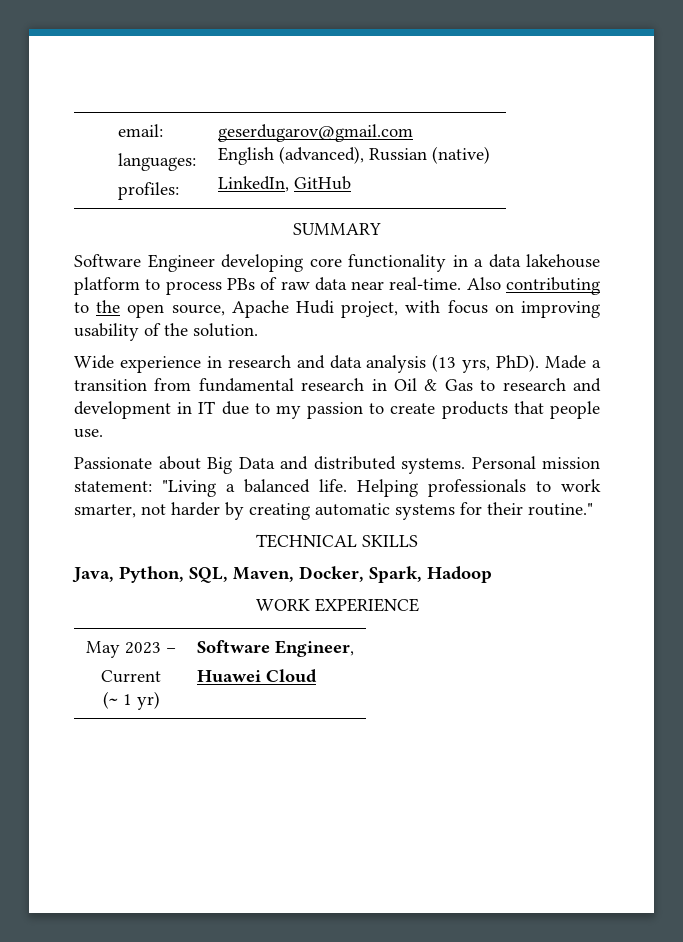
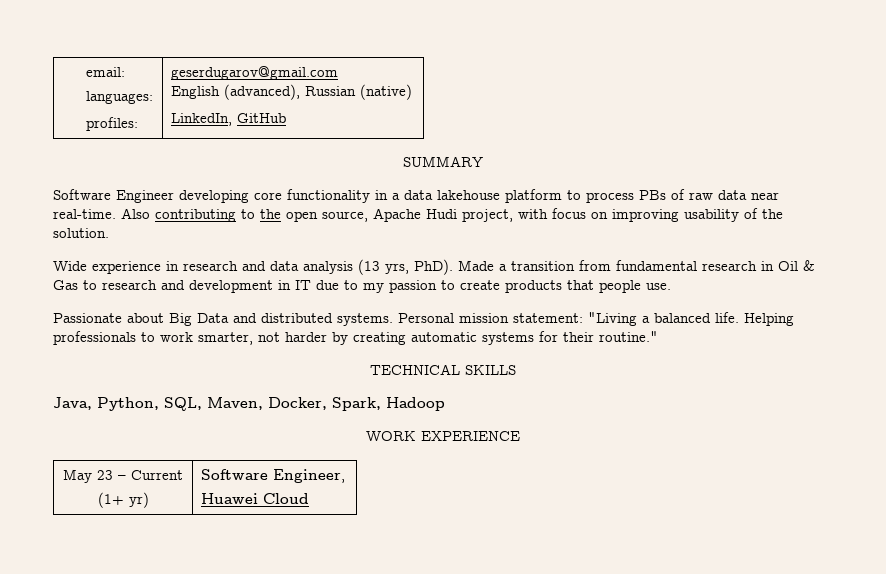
[125,642,161,654] 2023 -> [97,470,113,480] 23
(176, 650) // -> (126, 477) none
[102,691,132,709] (~ 1 -> [97,492,124,508] (1+

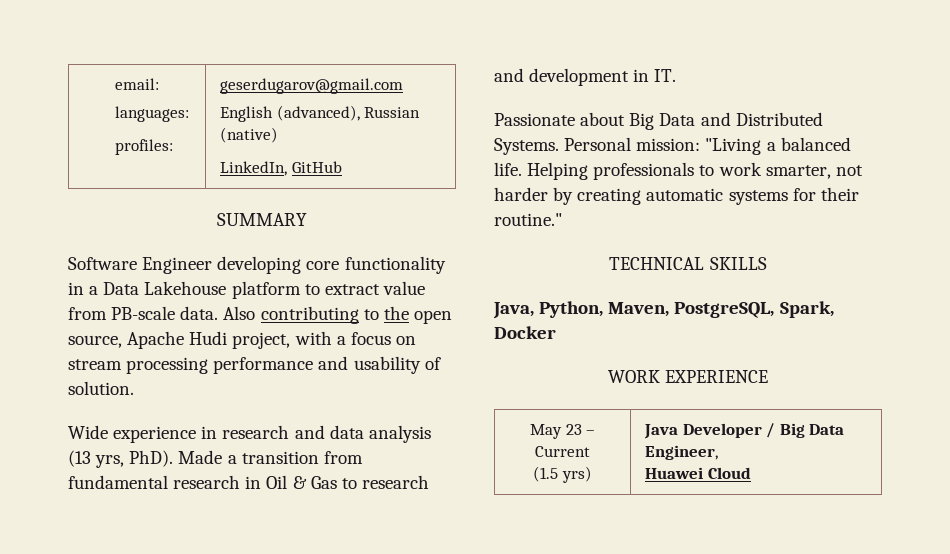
[404,189,779,203] [53,209,116,219] data lakehouse platform to process PBs of raw data near real-time. -> [103,281,425,299] [68,306,219,320] Data Lakehouse platform to extract value from PB-scale data.
(548, 214) none -> [336,336,346,345] a
[612,209,679,222] improving -> [68,356,349,374] stream processing performance and
[762,209,783,219] the -> (441, 363) none
[295,280,671,293] IT due to my passion to create products that people use. -> [654,69,677,82] IT.
[261,313,583,326] distributed systems. Personal mission statement: -> [735,112,823,126] [494,137,701,155] Distributed Systems. Personal mission:
[164,397,445,411] SQL, Maven, Docker, Spark, Hadoop -> [608,301,834,318] [494,326,556,339] Maven, PostgreSQL, Spark, Docker
[97,492,149,508] [201,469,269,480] (1+ yr) | Software -> [533,466,592,483] [644,423,845,439] (1.5 yrs) | Java Developer / Big Data

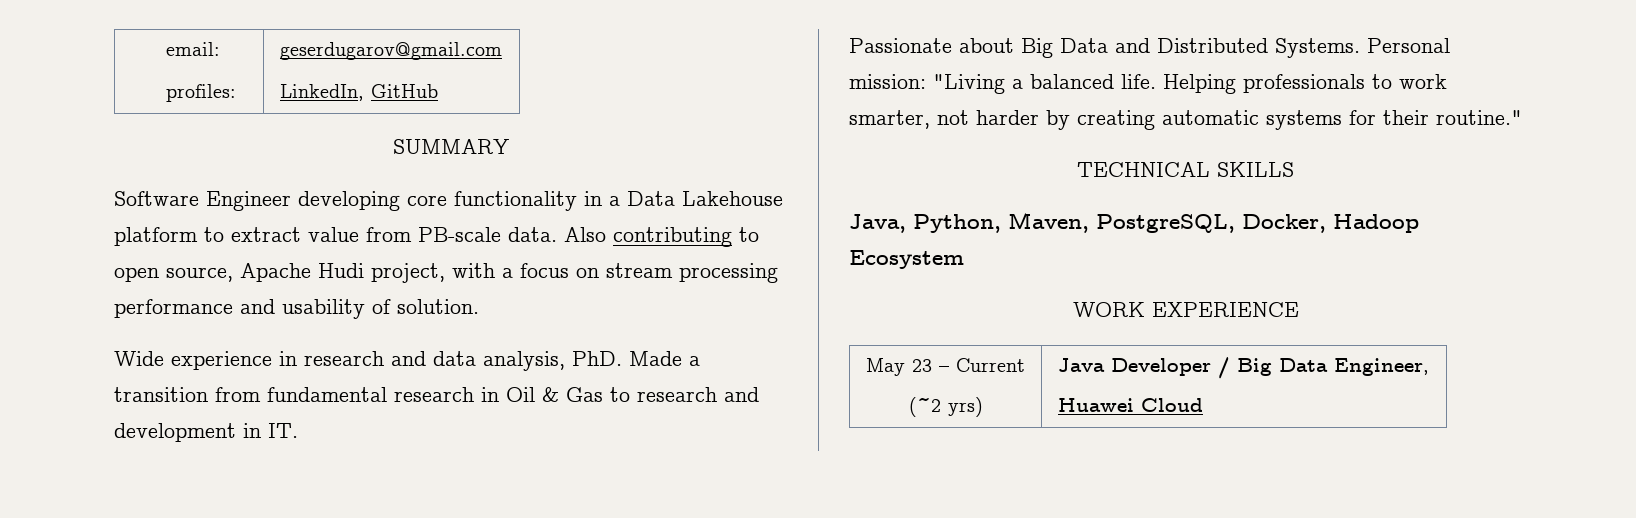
[115,106,190,122] // languages: -> (220, 49) none
[220,105,421,122] [220,127,279,143] // English (advanced), Russian (native) -> (502, 51) none
[383,306,409,320] the -> (759, 234) none
[368,425,431,443] [68,450,174,468] analysis (13 yrs, PhD). -> [483,351,622,371] analysis, PhD.
[779,301,834,318] [494,326,556,339] Spark, Docker -> [1242,214,1419,233] [849,250,964,269] Docker, Hadoop Ecosystem
[533,466,559,482] (1.5 -> [908,397,941,417] (~2

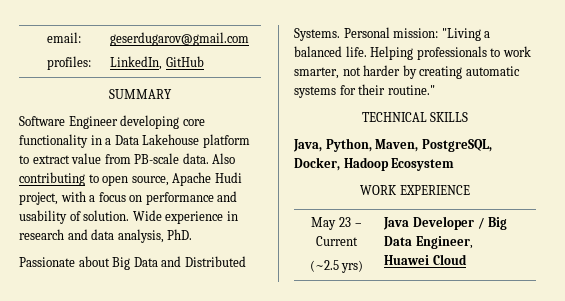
[606,263,778,283] stream processing -> (143, 198) none
(479, 306) // -> (130, 215) none
[629,351,700,366] [114,387,759,402] [114,423,298,442] Made a transition from fundamental research in Oil & Gas to research and development in IT. -> (193, 234) none
[908,397,941,417] (~2 -> [309,260,339,272] (~2.5

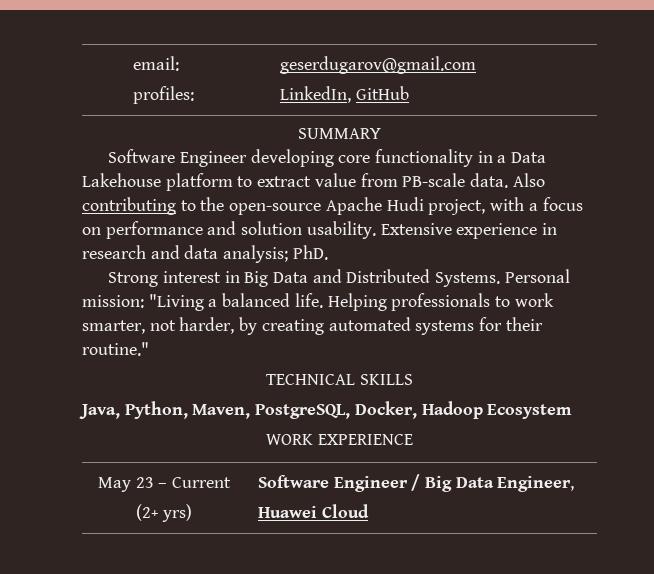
[102,175,169,186] open source, -> [200,197,322,215] the open-source
[19,210,162,224] usability of solution. Wide -> [241,221,452,239] solution usability. Extensive
[117,229,164,243] analysis, -> [223,245,289,263] analysis;
[19,256,110,267] Passionate about -> [108,271,240,287] Strong interest in
[363,65,401,76] harder -> [179,317,235,334] harder,
[465,66,520,76] automatic -> [328,317,411,331] automated
[309,260,339,272] (~2.5 -> [136,504,159,521] (2+
[383,216,475,230] Java Developer -> [257,475,408,492] Software Engineer

